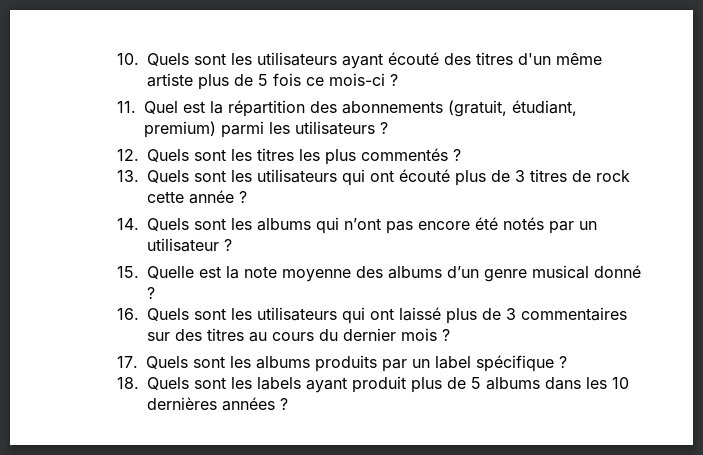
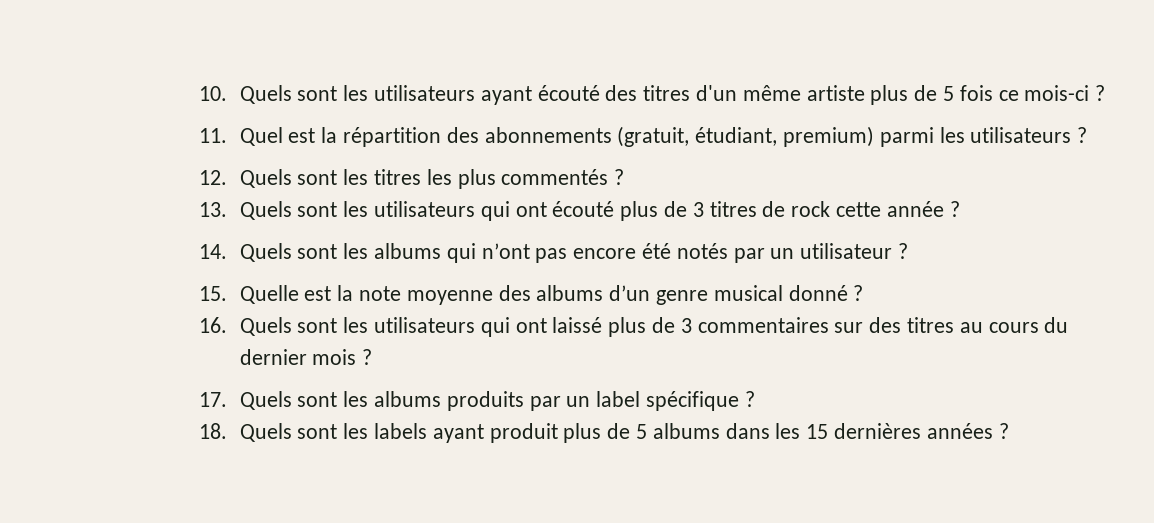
[611,377,629,389] 10 -> [806,424,829,439] 15

